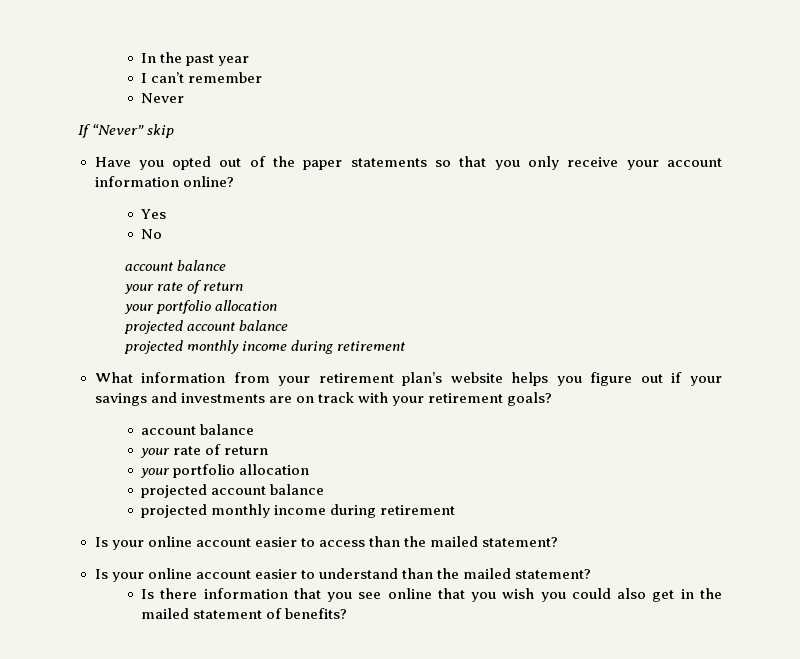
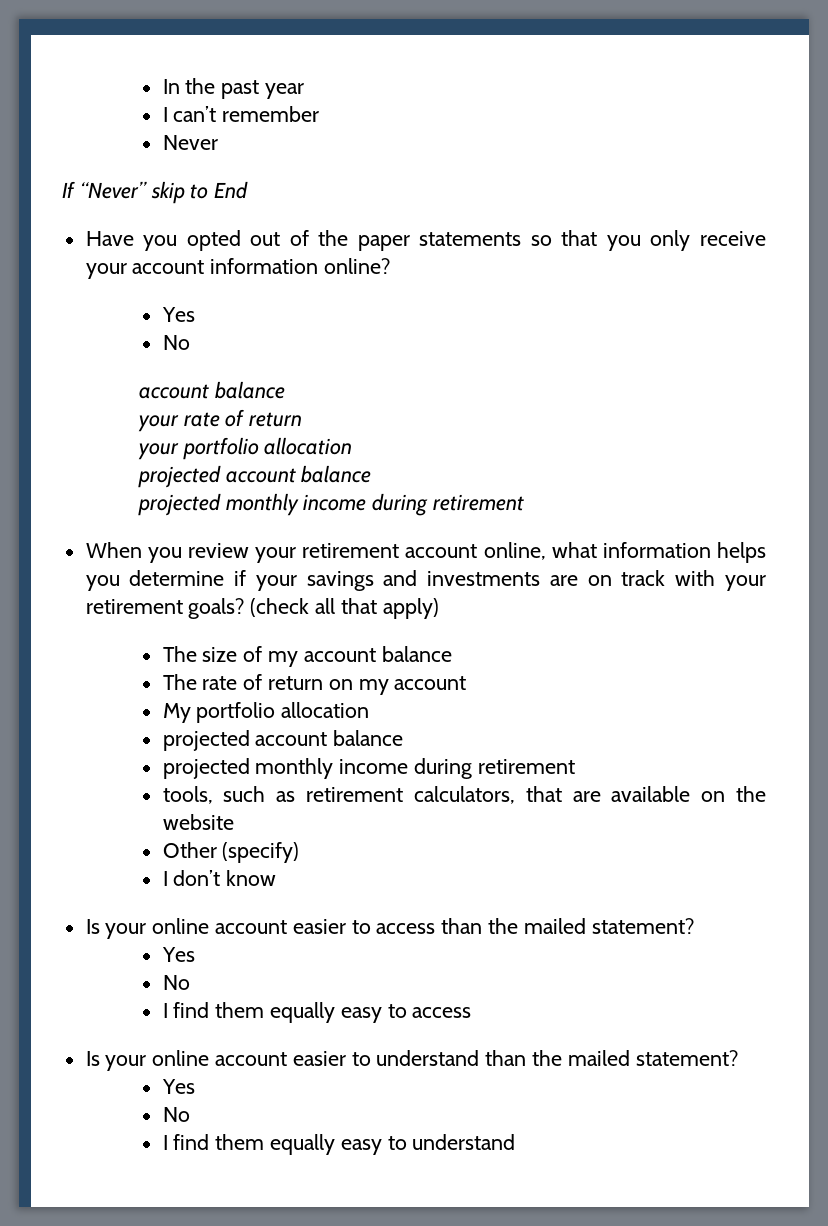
(175, 131) none -> [190,181,249,199] to End
[94,372,663,386] What information from your retirement plan’s website helps you figure out -> [85,542,766,563] [85,570,225,591] When you review your retirement account online, what information helps you determine
[141,424,255,435] [141,444,269,458] [141,468,171,478] // account balance // your rate of return // your -> [250,598,439,619] [162,646,452,667] [162,674,467,695] [162,703,191,723] (check all that apply) // The size of my account balance // The rate of return on my account // My
(456, 510) none -> [162,786,766,804] [162,814,234,830] [162,842,300,863] [162,870,277,886] // tools, such as retirement calculators, that are available on the website // Other (specify) // I don’t know
(558, 542) none -> [161,947,195,962] [162,975,190,990] [162,1002,472,1023] // Yes // No // I find them equally easy to access
[141,588,722,602] [141,608,348,619] Is there information that you see online that you wish you could also get in the mailed statement of benefits? -> [161,1079,195,1094] [162,1107,190,1122] [162,1134,516,1155] Yes // No // I find them equally easy to understand

